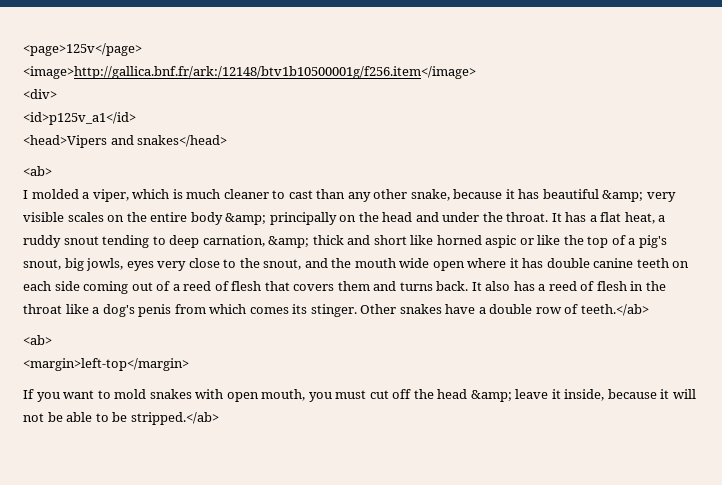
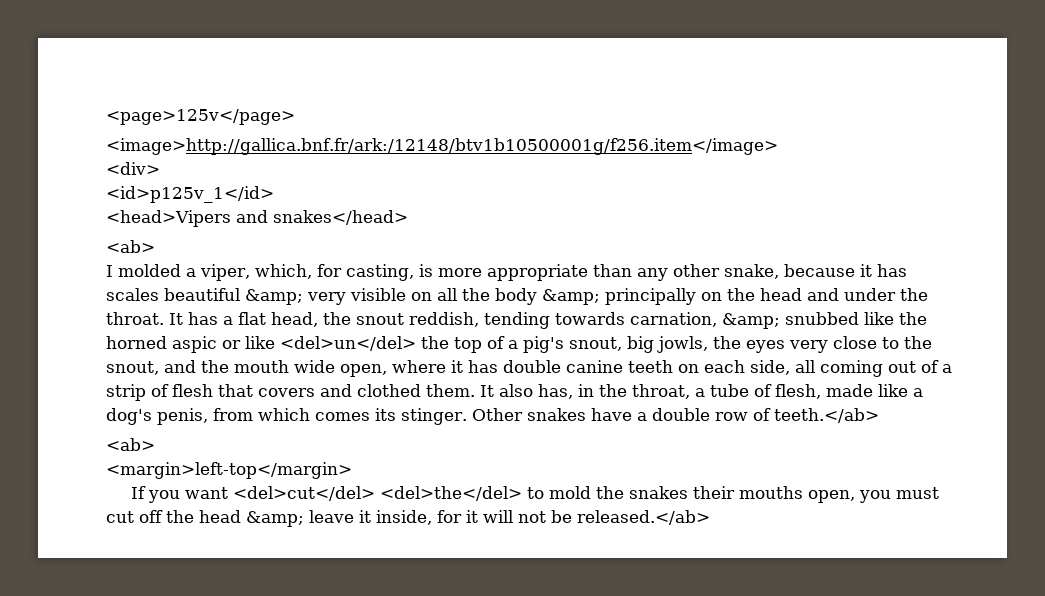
[23,112,136,125] <id>p125v_a1</id> -> [106,186,274,203] <id>p125v_1</id>
[132,189,313,199] which is much cleaner to cast -> [254,264,588,281] which, for casting, is more appropriate
(540, 194) none -> [106,288,159,301] scales
[67,212,188,222] scales on the entire -> [411,288,490,301] on all the
[624,212,666,224] [23,235,434,248] heat, a ruddy snout tending to deep carnation, &amp; thick and short like -> [271,312,927,329] head, the snout reddish, tending towards carnation, &amp; snubbed like the
(561, 240) none -> [280,336,416,351] <del>un</del>
(124, 264) none -> [713,336,741,349] the
[432,261,465,271] open -> [340,364,387,377] open,
[54,281,80,291] side -> [750,360,815,375] side, all
[183,281,212,291] reed -> [106,384,146,401] strip
[337,281,666,291] [23,304,62,314] them and turns back. It also has a reed of flesh in the throat -> [320,384,873,399] and clothed them. It also has, in the throat, a tube of flesh, made
[138,304,172,317] penis -> [157,408,208,425] penis,
[97,389,306,402] to mold snakes with open mouth, -> [232,486,855,503] <del>cut</del> <del>the</del> to mold the snakes their mouths open,
[607,389,657,399] because -> [437,510,462,523] for
[66,412,219,425] able to be stripped.</ab> -> [577,510,710,525] released.</ab>

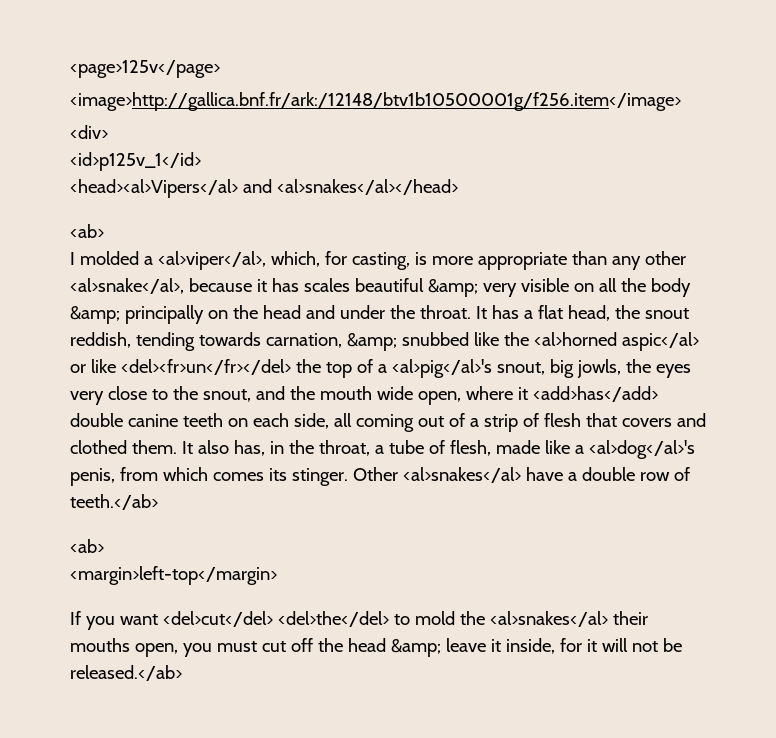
[106,210,408,227] <head>Vipers and snakes</head> -> [70,179,458,198] <head><al>Vipers</al> and <al>snakes</al></head>
[200,264,250,281] viper, -> [157,251,266,270] <al>viper</al>,
[723,264,779,279] snake, -> [70,278,184,294] <al>snake</al>,
[106,336,217,353] horned aspic -> [533,332,699,351] <al>horned aspic</al>
[280,336,416,351] <del>un</del> -> [120,359,291,375] <del><fr>un</fr></del>
[523,336,564,353] pig's -> [391,359,492,378] <al>pig</al>'s
[468,360,498,373] has -> [532,386,658,402] <add>has</add>
[106,408,152,425] dog's -> [588,440,695,459] <al>dog</al>'s
[526,408,586,421] snakes -> [402,467,521,483] <al>snakes</al>
[628,486,688,499] snakes -> [489,611,608,627] <al>snakes</al>

